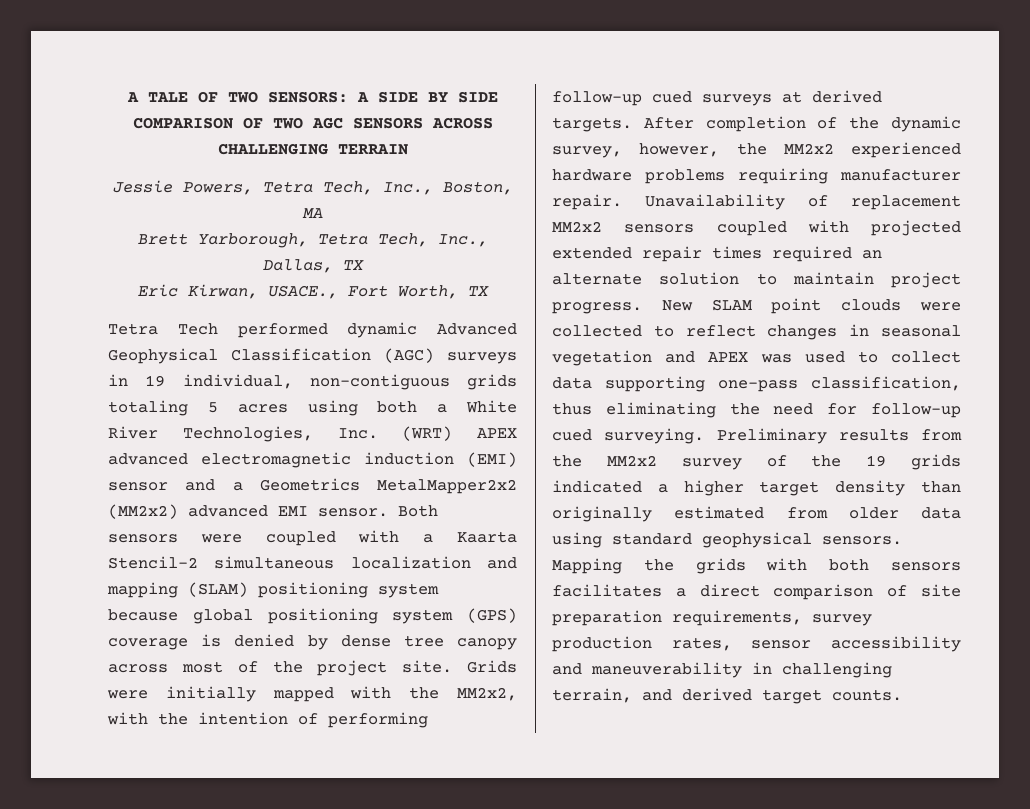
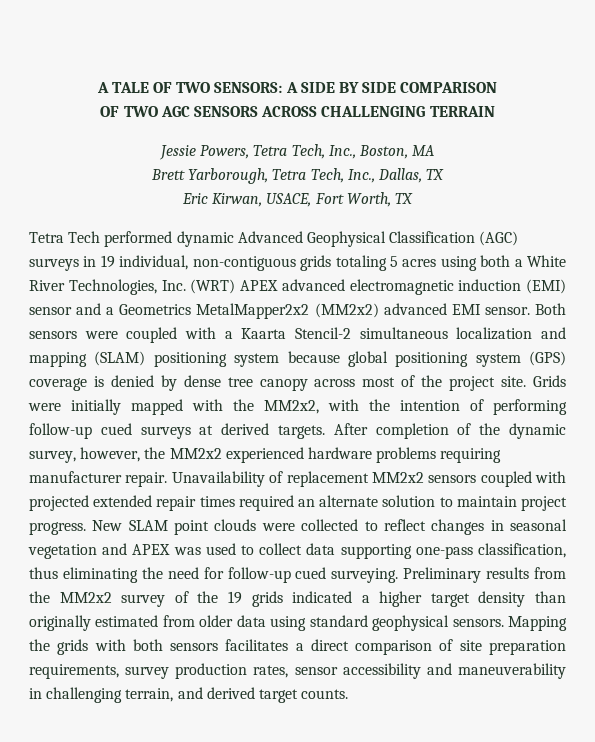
(233, 123) none -> (498, 87) //
[267,285,338,299] USACE., -> [266,193,312,207] USACE,

